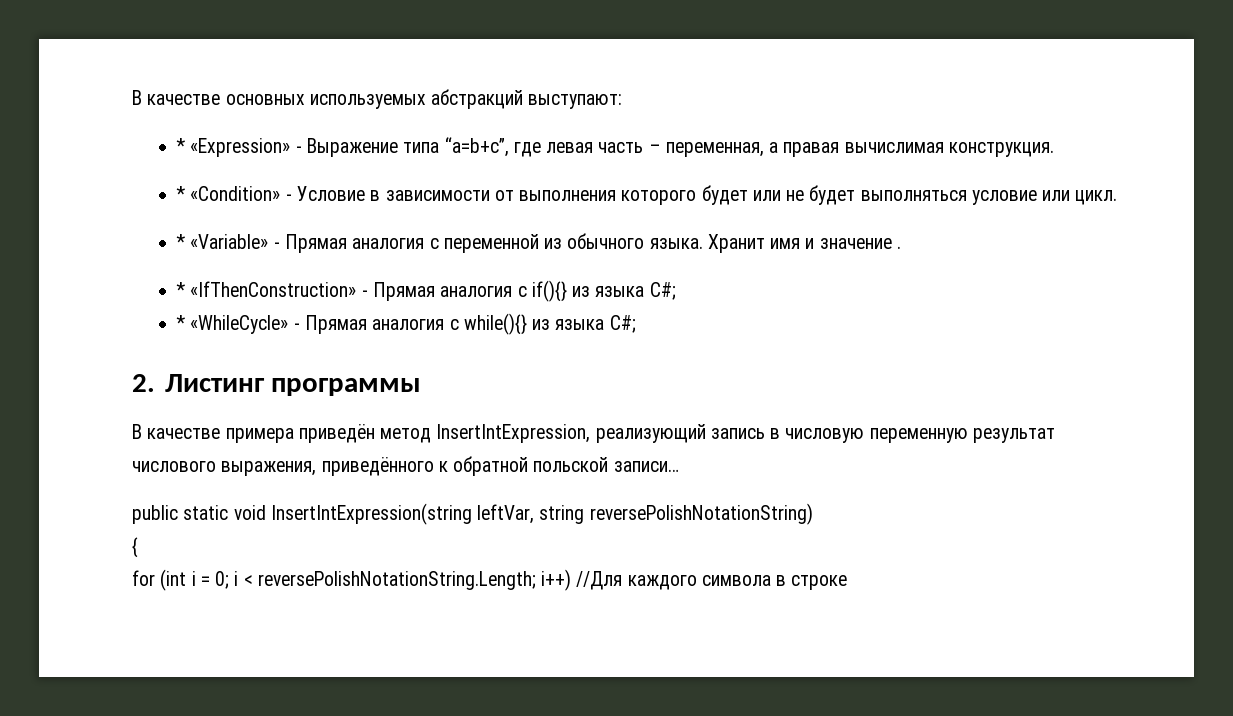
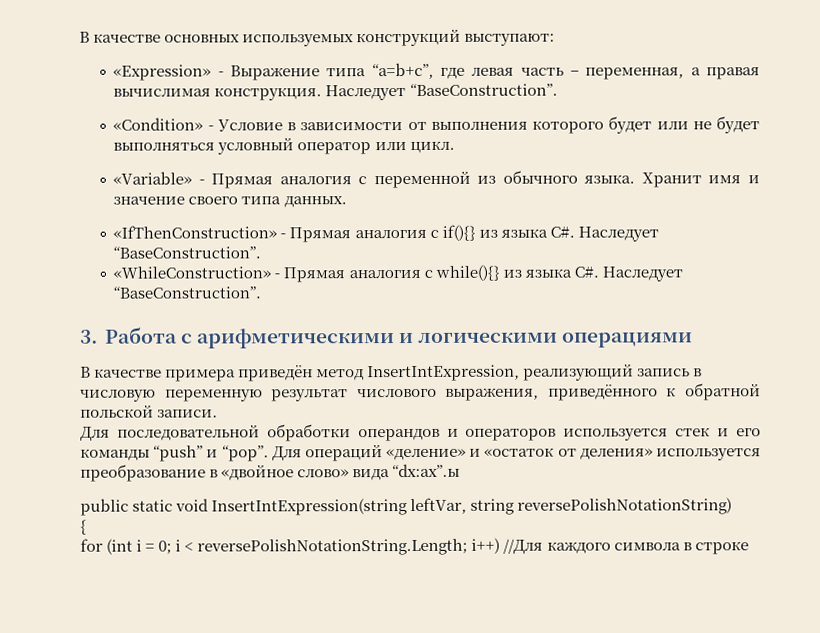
[431,89,524,109] абстракций -> [356,28,462,47] конструкций
[176,138,186,153] * -> (556, 39) none
[176,186,186,201] // * -> [325,83,558,101] Наследует “BaseConstruction”. //
[971,190,1037,205] условие -> [217,137,372,155] условный оператор
[176,234,186,249] * -> (455, 147) none
[896,246,901,249] [176,282,186,297] . // * -> [188,196,347,208] своего типа данных. //
[649,282,676,300] [176,315,289,334] C#; // * «WhileCycle» -> [549,226,659,242] [113,246,262,259] [113,266,272,279] C#. Наследует “BaseConstruction”. // «WhileConstruction»
[609,315,636,333] [132,374,422,396] C#; // 2. Листинг программы -> [573,266,683,282] [113,286,262,299] [80,326,694,349] C#. Наследует “BaseConstruction”. // 3. Работа с арифметическими и логическими операциями
[613,461,679,472] записи… -> [157,409,219,418] [80,424,761,442] [80,444,761,462] [80,463,461,482] записи. // Для последовательной обработки операндов и операторов используется стек и его команды “push” и “pop”. Для операций «деление» и «остаток от деления» используется преобразование в «двойное слово» вида “dx:ax”.ы

